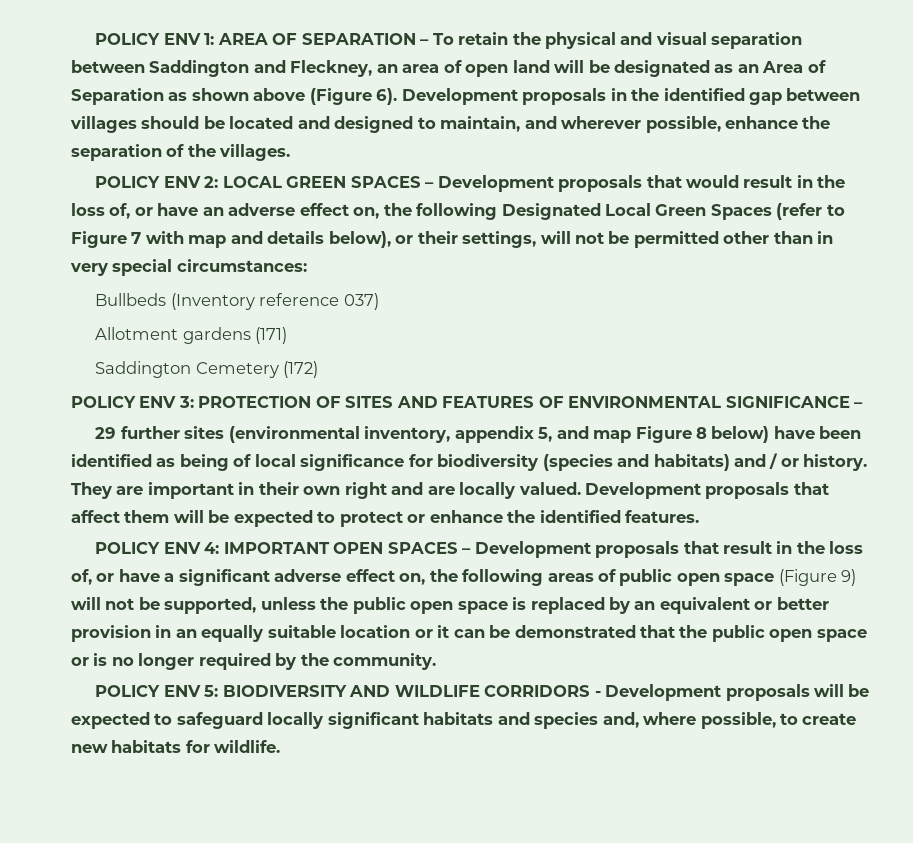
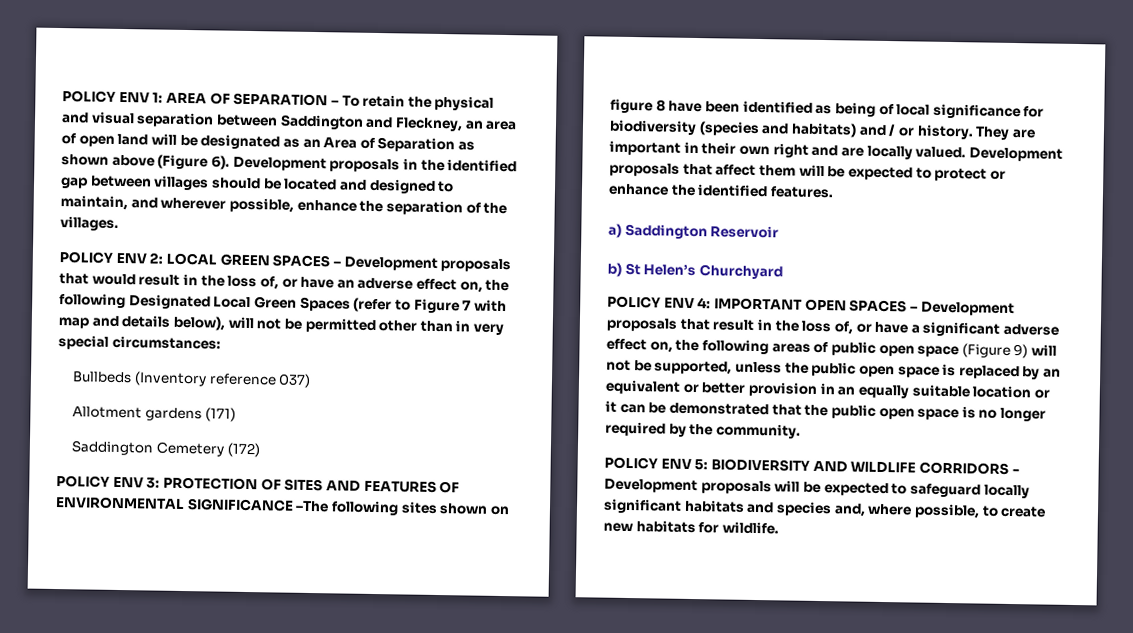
[395,231,537,248] or their settings, -> (225, 323) none
[854,402,864,408] [95,426,770,443] – // 29 further sites (environmental inventory, appendix 5, and map Figure 8 below) -> [295,500,510,516] [610,98,666,114] –The following sites shown on figure 8
(700, 516) none -> [608,223,780,240] [607,262,783,280] // a) Saddington Reservoir // b) St Helen’s Churchyard
[71,657,89,666] or -> (960, 414) none

